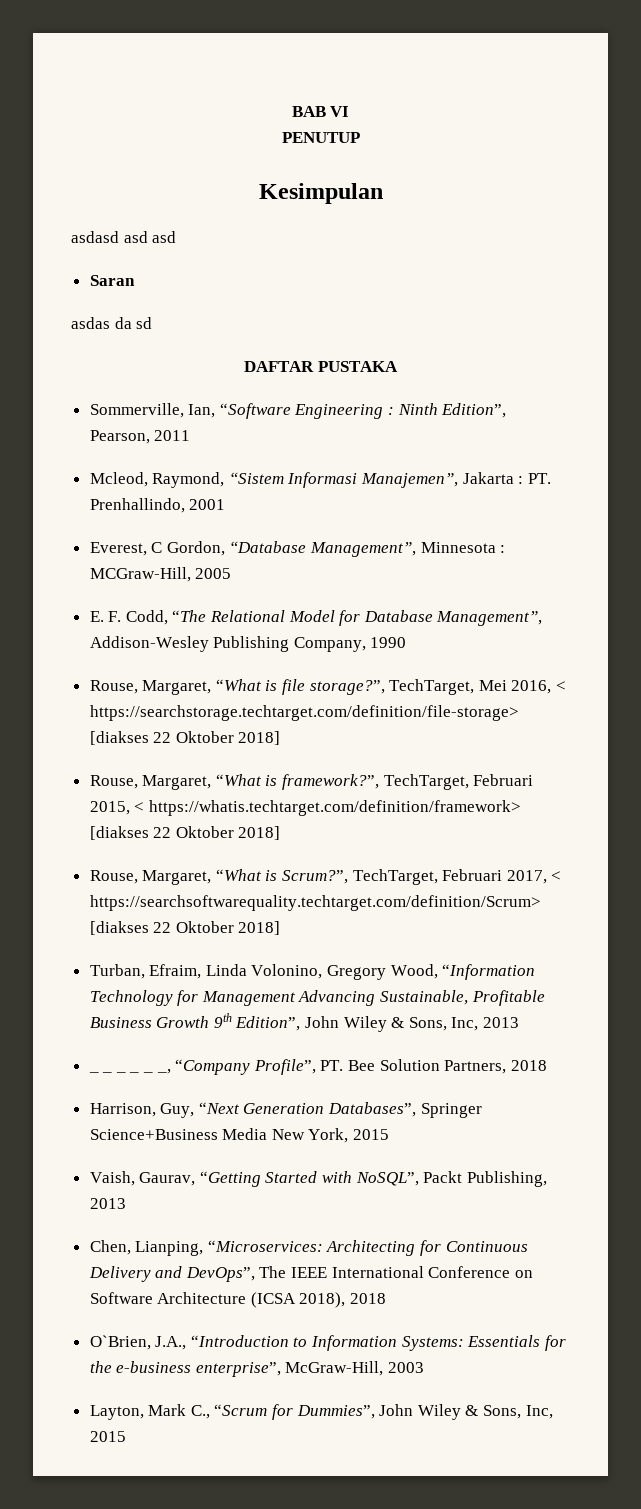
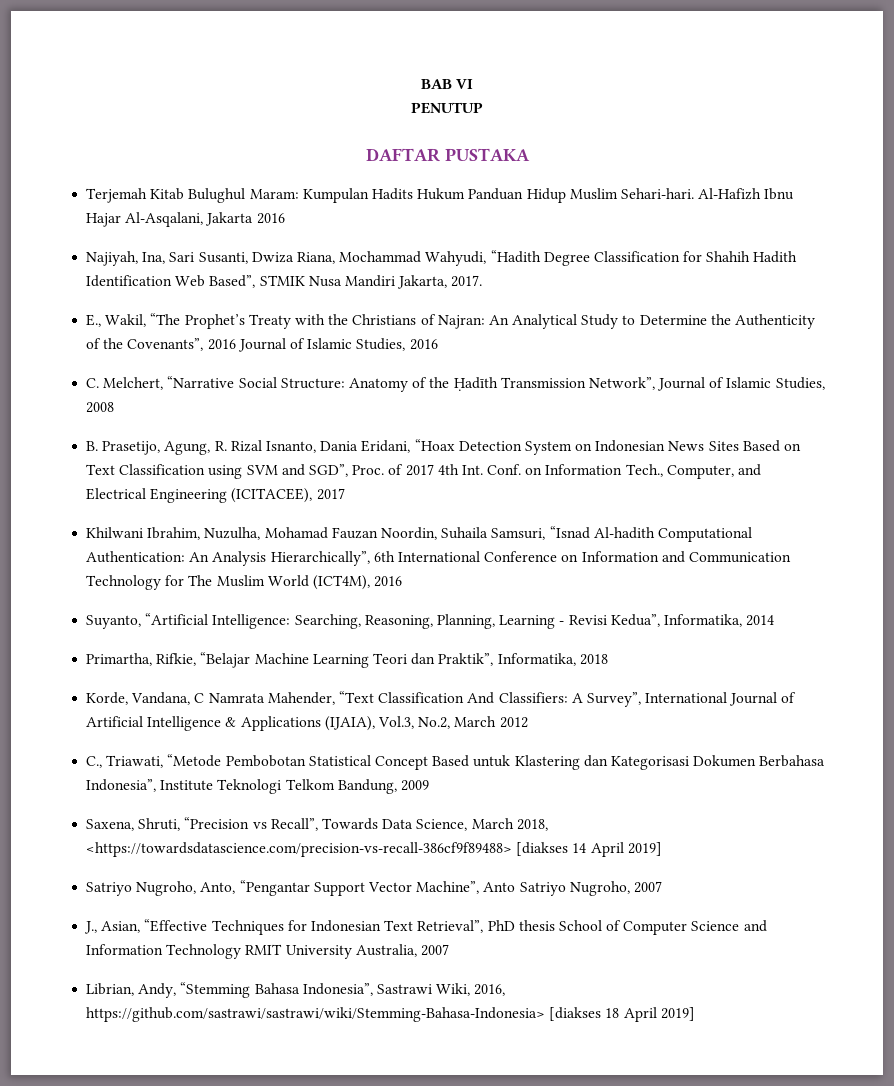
[258,183,383,204] [71,231,177,243] [89,275,135,286] [71,317,153,329] [244,361,398,372] [89,403,507,419] [89,430,191,444] [89,472,551,488] [89,498,226,513] [89,541,506,557] [89,567,232,582] [89,610,543,626] [89,636,407,652] [89,679,567,695] [89,705,519,721] [89,731,281,745] [89,774,534,790] [89,800,521,816] [89,826,281,840] [89,869,562,885] [89,895,541,911] [89,921,281,935] [89,964,536,980] [89,990,545,1006] [89,1013,520,1032] [88,1059,547,1075] [89,1102,482,1118] [89,1128,390,1143] [89,1171,547,1187] [89,1198,126,1209] [89,1240,528,1256] [88,1266,533,1282] [89,1292,387,1308] [89,1335,566,1351] [89,1361,425,1377] [89,1404,553,1420] [89,1431,126,1442] Kesimpulan // asdasd asd asd // Saran // asdas da sd // DAFTAR PUSTAKA // Sommerville, Ian, “Software Engineering : Ninth Edition”, Pearson, 2011 // Mcleod, Raymond, “Sistem Informasi Manajemen”, Jakarta : PT. Prenhallindo, 2001 // Everest, C Gordon, “Database Management”, Minnesota : MCGraw-Hill, 2005 // E. F. Codd, “The Relational Model for Database Management”, Addison-Wesley Publishing Company, 1990 // Rouse, Margaret, “What is file storage?”, TechTarget, Mei 2016, < https://searchstorage.techtarget.com/definition/file-storage> [diakses 22 Oktober 2018] // Rouse, Margaret, “What is framework?”, TechTarget, Februari 2015, < https://whatis.techtarget.com/definition/framework> [diakses 22 Oktober 2018] // Rouse, Margaret, “What is Scrum?”, TechTarget, Februari 2017, < https://searchsoftwarequality.techtarget.com/definition/Scrum> [diakses 22 Oktober 2018] // Turban, Efraim, Linda Volonino, Gregory Wood, “Information Technology for Management Advancing Sustainable, Profitable Business Growth 9th Edition”, John Wiley & Sons, Inc, 2013 // _ _ _ _ _ _, “Company Profile”, PT. Bee Solution Partners, 2018 // Harrison, Guy, “Next Generation Databases”, Springer Science+Business Media New York, 2015 // Vaish, Gaurav, “Getting Started with NoSQL”, Packt Publishing, 2013 // Chen, Lianping, “Microservices: Architecting for Continuous Delivery and DevOps”, The IEEE International Conference on Software Architecture (ICSA 2018), 2018 // O`Brien, J.A., “Introduction to Information Systems: Essentials for the e-business enterprise”, McGraw-Hill, 2003 // Layton, Mark C., “Scrum for Dummies”, John Wiley & Sons, Inc, 2015 -> [365,148,530,162] [86,188,795,203] [86,212,285,227] [86,250,798,266] [86,275,483,289] [86,313,816,329] [86,338,438,352] [86,376,825,392] [86,402,115,413] [86,439,802,455] [86,464,762,479] [86,488,345,503] [86,526,752,542] [86,551,791,566] [86,575,403,590] [86,613,775,629] [86,652,608,668] [86,691,797,707] [86,716,528,731] [86,754,826,770] [86,779,429,794] [86,817,548,831] [86,842,662,857] [86,880,662,896] [84,919,767,935] [86,944,449,959] [86,982,506,998] [86,1007,695,1022] DAFTAR PUSTAKA // Terjemah Kitab Bulughul Maram: Kumpulan Hadits Hukum Panduan Hidup Muslim Sehari-hari. Al-Hafizh Ibnu Hajar Al-Asqalani, Jakarta 2016 // Najiyah, Ina, Sari Susanti, Dwiza Riana, Mochammad Wahyudi, “Hadith Degree Classification for Shahih Hadith Identification Web Based”, STMIK Nusa Mandiri Jakarta, 2017. // E., Wakil, “The Prophet’s Treaty with the Christians of Najran: An Analytical Study to Determine the Authenticity of the Covenants”, 2016 Journal of Islamic Studies, 2016 // C. Melchert, “Narrative Social Structure: Anatomy of the Ḥadīth Transmission Network”, Journal of Islamic Studies, 2008 // B. Prasetijo, Agung, R. Rizal Isnanto, Dania Eridani, “Hoax Detection System on Indonesian News Sites Based on Text Classification using SVM and SGD”, Proc. of 2017 4th Int. Conf. on Information Tech., Computer, and Electrical Engineering (ICITACEE), 2017 // Khilwani Ibrahim, Nuzulha, Mohamad Fauzan Noordin, Suhaila Samsuri, “Isnad Al-hadith Computational Authentication: An Analysis Hierarchically”, 6th International Conference on Information and Communication Technology for The Muslim World (ICT4M), 2016 // Suyanto, “Artificial Intelligence: Searching, Reasoning, Planning, Learning - Revisi Kedua”, Informatika, 2014 // Primartha, Rifkie, “Belajar Machine Learning Teori dan Praktik”, Informatika, 2018 // Korde, Vandana, C Namrata Mahender, “Text Classification And Classifiers: A Survey”, International Journal of Artificial Intelligence & Applications (IJAIA), Vol.3, No.2, March 2012 // C., Triawati, “Metode Pembobotan Statistical Concept Based untuk Klastering dan Kategorisasi Dokumen Berbahasa Indonesia”, Institute Teknologi Telkom Bandung, 2009 // Saxena, Shruti, “Precision vs Recall”, Towards Data Science, March 2018, <https://towardsdatascience.com/precision-vs-recall-386cf9f89488> [diakses 14 April 2019] // Satriyo Nugroho, Anto, “Pengantar Support Vector Machine”, Anto Satriyo Nugroho, 2007 // J., Asian, “Effective Techniques for Indonesian Text Retrieval”, PhD thesis School of Computer Science and Information Technology RMIT University Australia, 2007 // Librian, Andy, “Stemming Bahasa Indonesia”, Sastrawi Wiki, 2016, https://github.com/sastrawi/sastrawi/wiki/Stemming-Bahasa-Indonesia> [diakses 18 April 2019]

